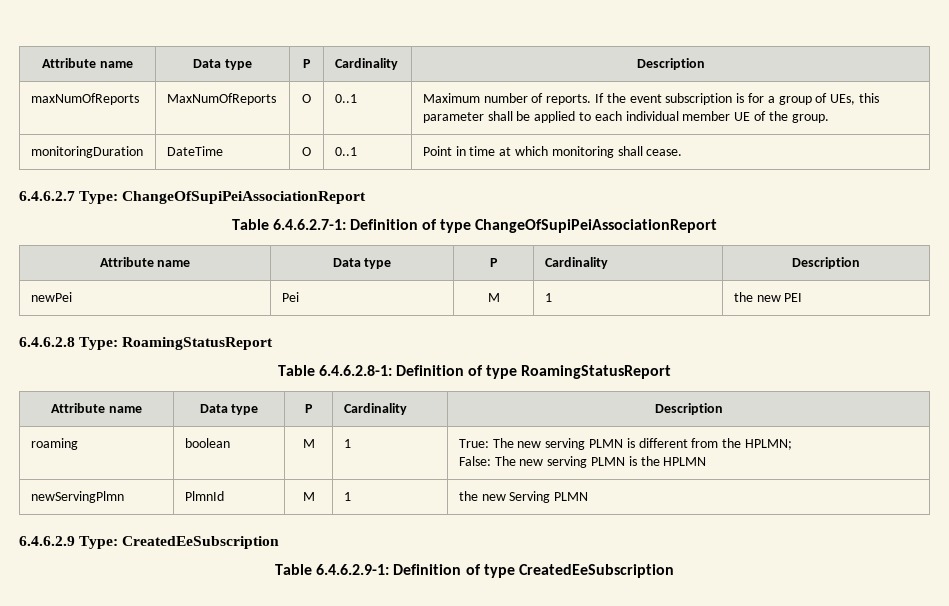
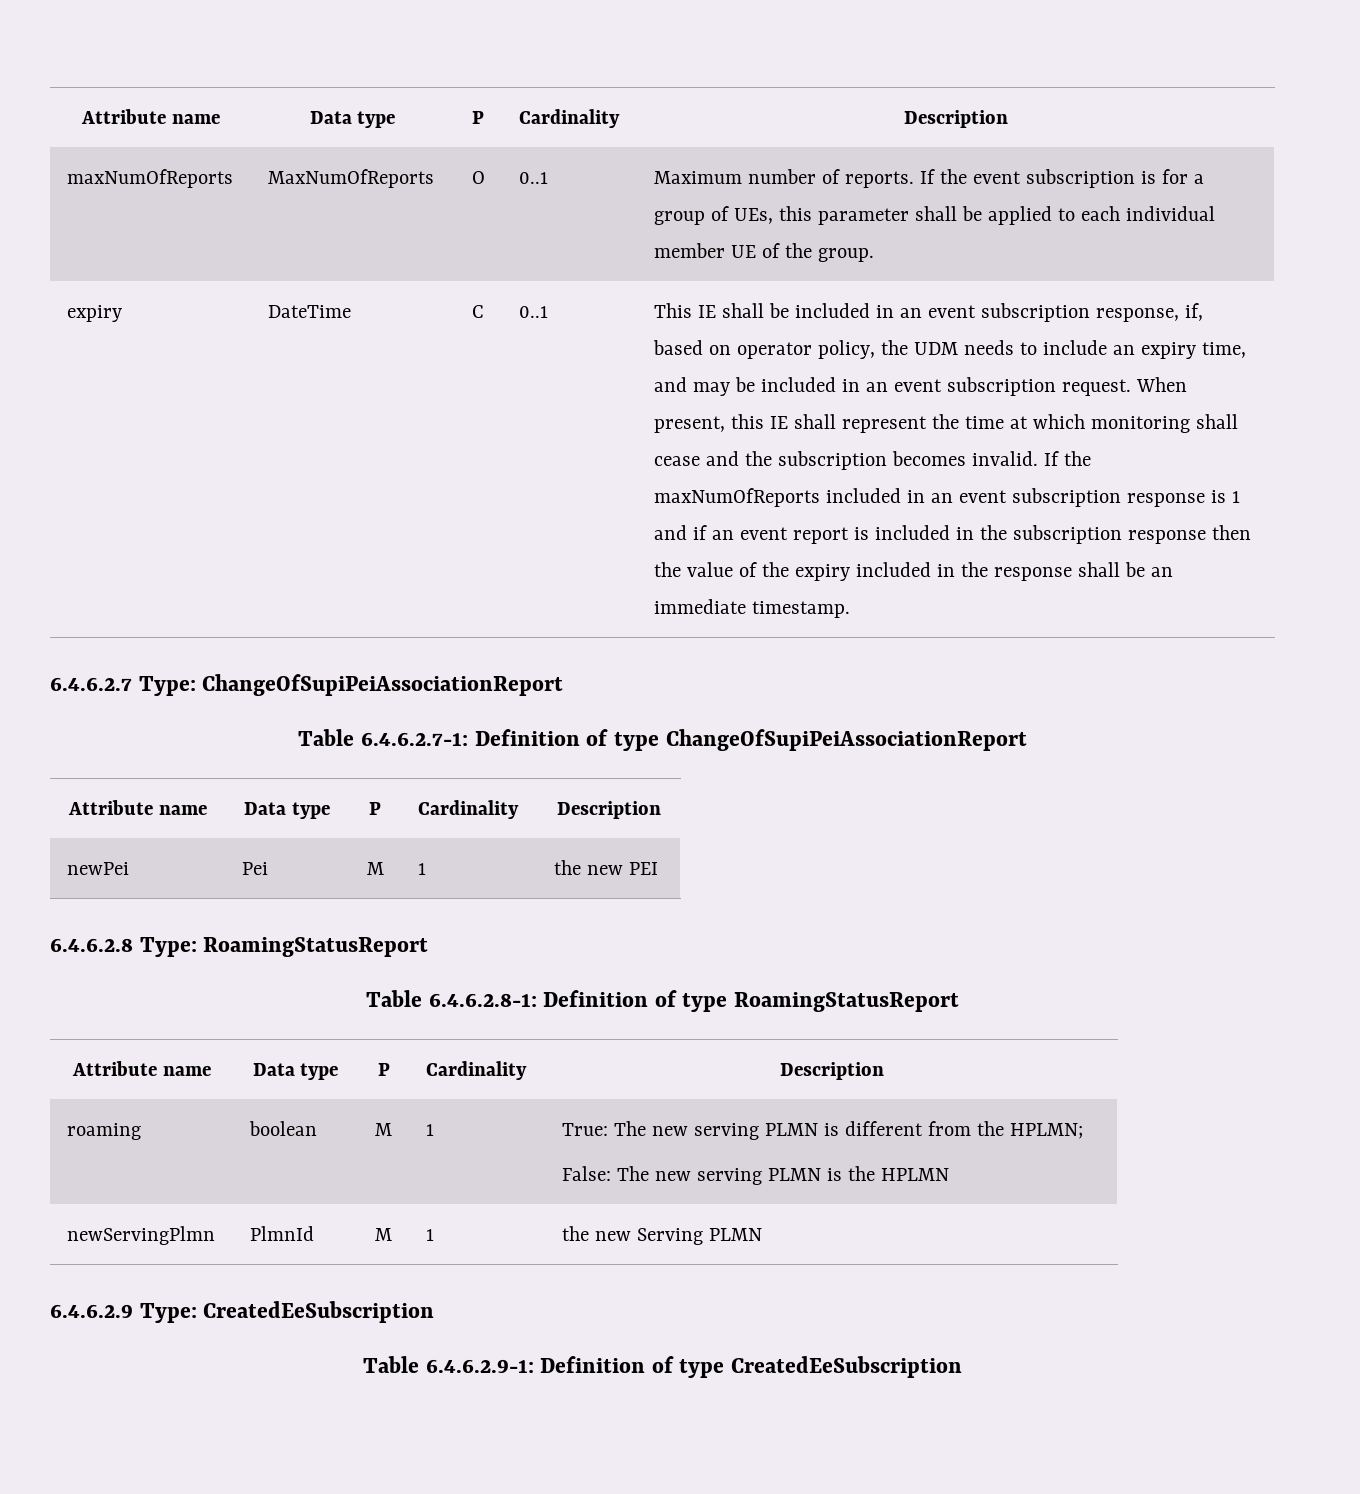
[30,146,143,158] monitoringDuration -> [67,305,123,322] expiry
[302,147,311,156] [334,147,357,156] [422,146,466,156] O | 0..1 | Point in -> [472,305,484,318] [519,306,549,318] [654,303,1203,322] [653,340,1246,359] [654,377,1187,396] [654,414,960,433] C | 0..1 | This IE shall be included in an event subscription response, if, based on operator policy, the UDM needs to include an expiry time, and may be included in an event subscription request. When present, this IE shall represent the
[646,149,683,156] cease. -> [654,451,1091,470] [654,488,1240,507] [654,525,1251,544] [654,562,1173,581] [654,599,851,618] cease and the subscription becomes invalid. If the maxNumOfReports included in an event subscription response is 1 and if an event report is included in the subscription response then the value of the expiry included in the response shall be an immediate timestamp.

